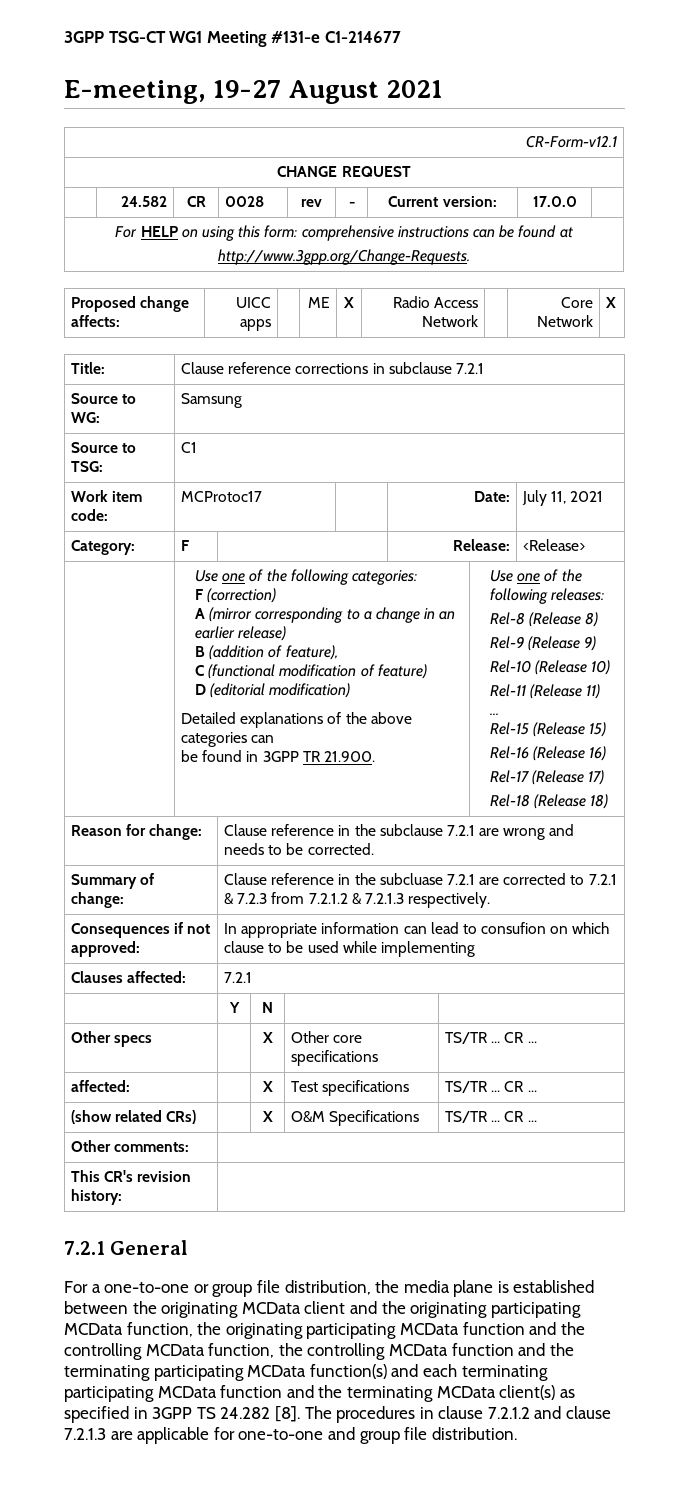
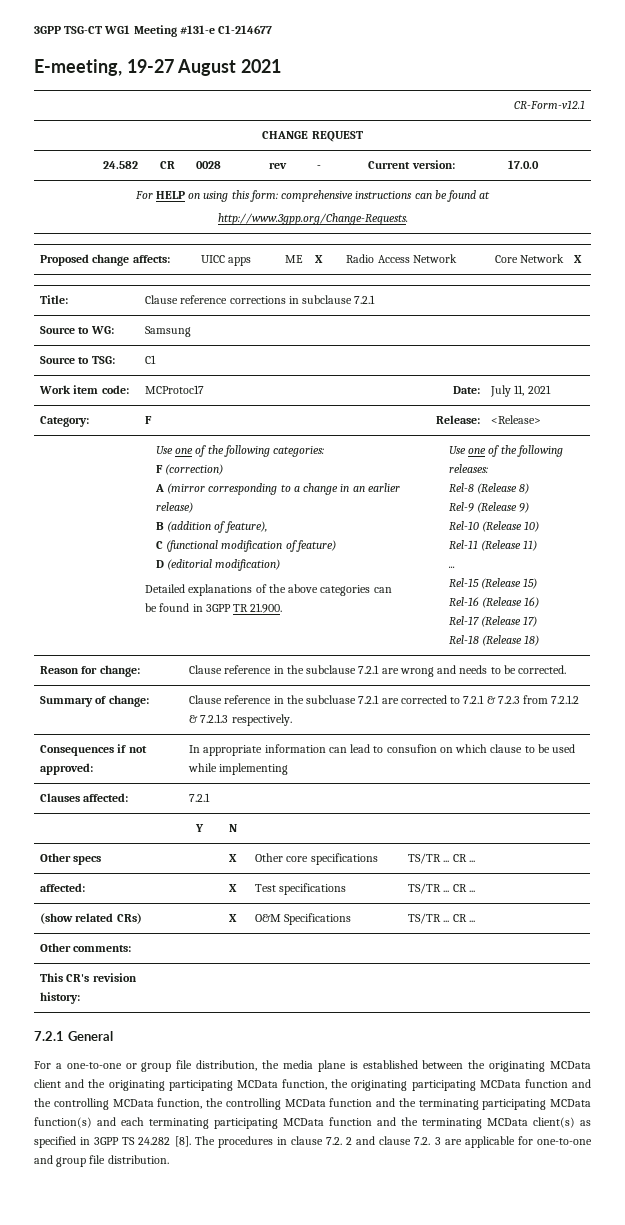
[487,1406,612,1419] [64,1428,106,1440] 7.2.1.2 and clause 7.2.1.3 -> [326,1136,441,1145] 7.2. 2 and clause 7.2. 3

